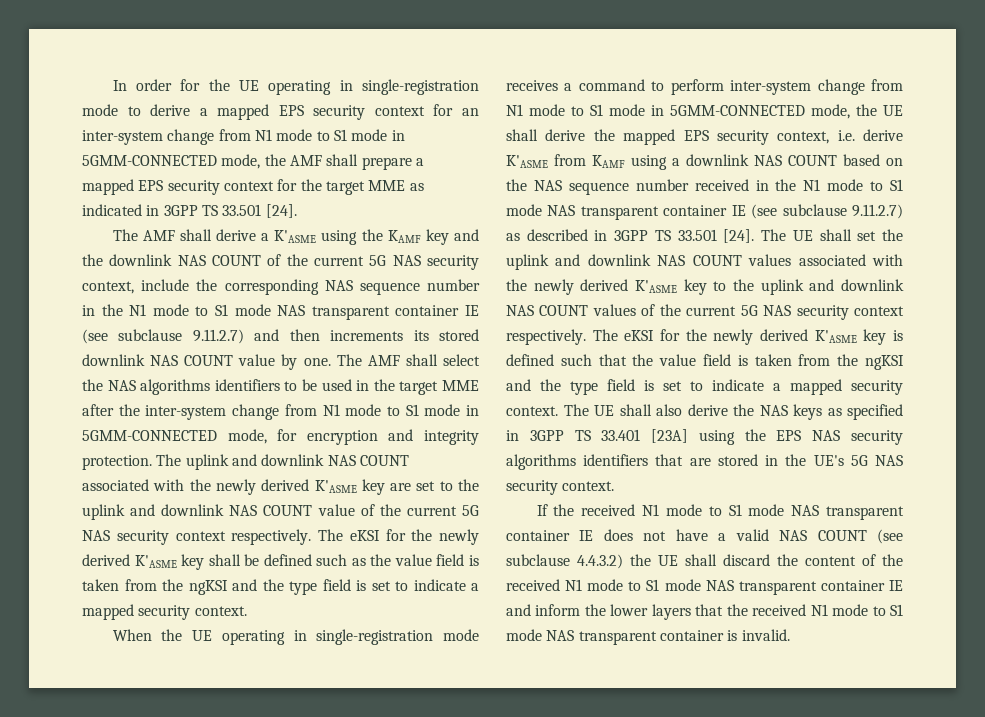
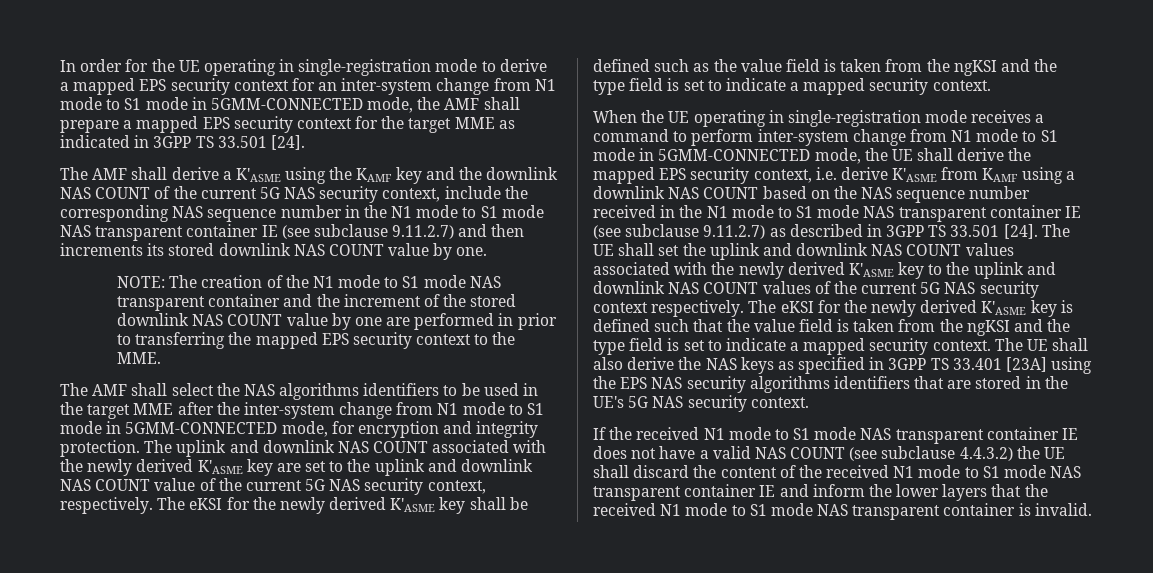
(331, 362) none -> [116,275,501,288] [116,294,517,311] [116,313,557,330] [116,332,516,349] [116,352,161,364] // NOTE: The creation of the N1 mode to S1 mode NAS transparent container and the increment of the stored downlink NAS COUNT value by one are performed in prior to transferring the mapped EPS security context to the MME. //
[175,531,226,541] context -> [427,480,486,494] context,

